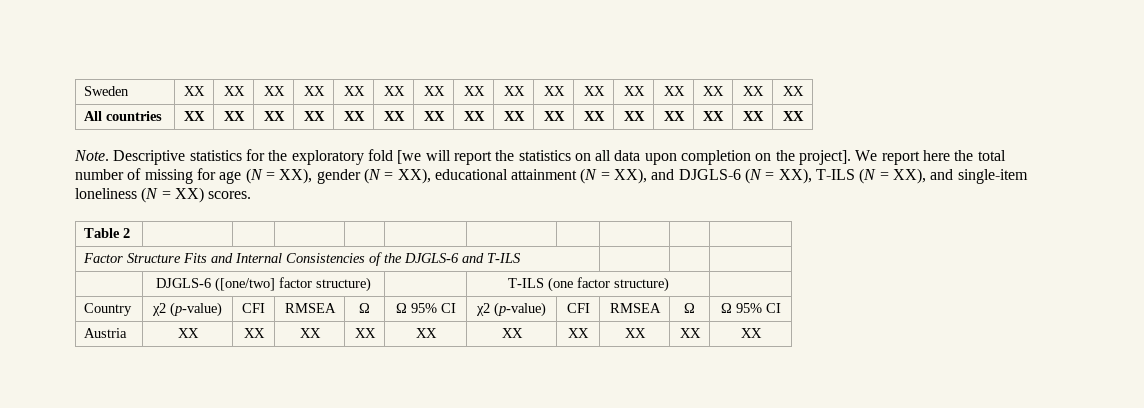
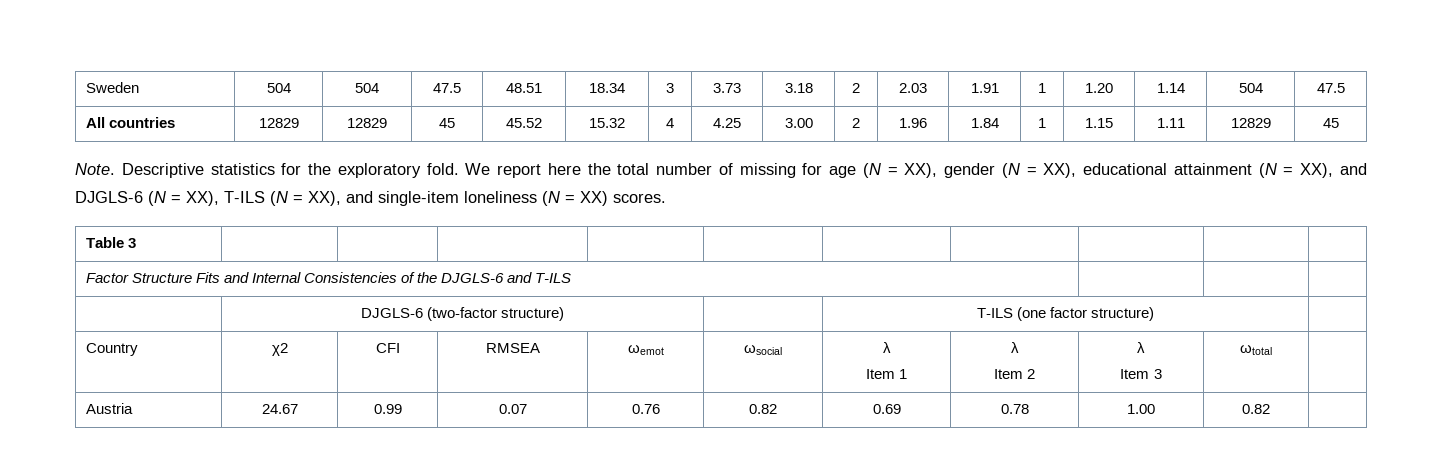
[184,86,205,96] [223,86,245,96] [263,86,285,96] [303,86,325,96] [343,86,365,96] [383,86,405,96] [423,86,445,96] [463,86,485,96] [503,86,525,96] [543,86,565,96] [583,86,605,96] [623,86,645,96] [663,86,685,96] [703,86,724,96] [742,86,764,96] [782,86,804,96] [84,111,163,121] [184,111,205,121] [223,111,245,121] [263,111,285,121] [303,111,325,121] [343,111,365,121] [383,111,405,121] [423,111,445,121] [463,111,485,121] [503,111,525,121] [543,111,565,121] [583,111,605,121] [623,111,645,121] [663,111,685,121] [703,111,724,121] [742,111,764,121] [782,111,804,121] XX | XX | XX | XX | XX | XX | XX | XX | XX | XX | XX | XX | XX | XX | XX | XX // All countries | XX | XX | XX | XX | XX | XX | XX | XX | XX | XX | XX | XX | XX | XX | XX | XX -> [266,83,291,93] [355,83,379,93] [433,83,461,93] [506,83,542,93] [589,83,625,93] [666,83,674,93] [713,83,741,93] [784,83,813,93] [852,83,860,93] [899,83,927,93] [970,83,999,93] [1038,83,1046,93] [1085,83,1113,93] [1156,83,1185,93] [1238,83,1263,93] [1316,83,1345,93] [85,117,175,128] [258,118,299,128] [347,118,387,128] [439,118,455,128] [506,118,542,128] [589,118,625,128] [666,118,674,128] [713,118,741,128] [784,118,813,128] [852,118,860,128] [899,118,927,128] [970,118,999,128] [1038,118,1046,128] [1085,118,1113,128] [1156,118,1185,128] [1230,118,1271,128] [1322,118,1339,128] 504 | 504 | 47.5 | 48.51 | 18.34 | 3 | 3.73 | 3.18 | 2 | 2.03 | 1.91 | 1 | 1.20 | 1.14 | 504 | 47.5 // All countries | 12829 | 12829 | 45 | 45.52 | 15.32 | 4 | 4.25 | 3.00 | 2 | 1.96 | 1.84 | 1 | 1.15 | 1.11 | 12829 | 45
[367,149,852,165] fold [we will report the statistics on all data upon completion on the project]. -> [426,163,459,175] fold.
[123,228,131,238] 2 -> [127,238,136,248] 3
[215,277,312,292] ([one/two] factor -> [427,307,497,321] (two-factor
[170,302,222,317] [242,303,265,313] [284,303,336,313] [359,303,370,313] [395,303,456,313] [476,302,546,317] [566,303,590,313] [609,303,661,313] [684,303,695,313] [720,303,781,313] [84,328,128,338] [177,328,199,338] [243,328,265,338] [299,328,321,338] [354,328,376,338] [415,328,437,338] [501,328,523,338] [568,328,589,338] [624,328,646,338] [679,328,701,338] [740,328,762,338] (p-value) | CFI | RMSEA | Ω | Ω 95% CI | χ2 (p-value) | CFI | RMSEA | Ω | Ω 95% CI // Austria | XX | XX | XX | XX | XX | XX | XX | XX | XX | XX -> [375,343,400,353] [485,343,540,353] [627,345,664,355] [744,345,782,355] [882,342,891,353] [865,369,908,379] [1010,342,1019,353] [993,369,1036,379] [1137,342,1145,353] [1120,369,1162,379] [1240,345,1272,355] [85,403,133,414] [261,404,298,414] [373,404,402,414] [498,404,527,414] [631,404,660,414] [749,404,777,414] [872,404,901,414] [1000,404,1029,414] [1127,404,1155,414] [1242,404,1270,414] | CFI | RMSEA | ωemot | ωsocial | λ // Item 1 | λ // Item 2 | λ // Item 3 | ωtotal | // Austria | 24.67 | 0.99 | 0.07 | 0.76 | 0.82 | 0.69 | 0.78 | 1.00 | 0.82 |

